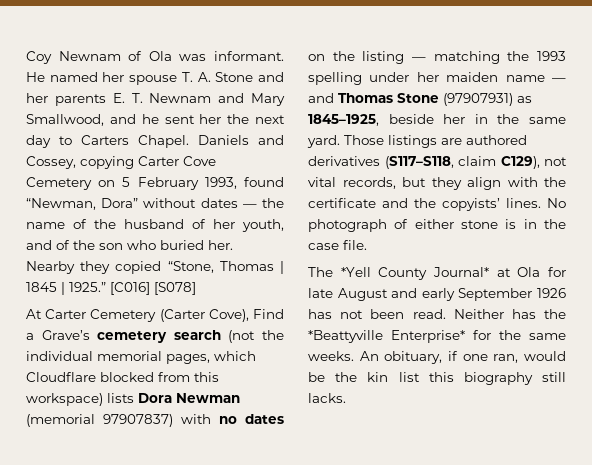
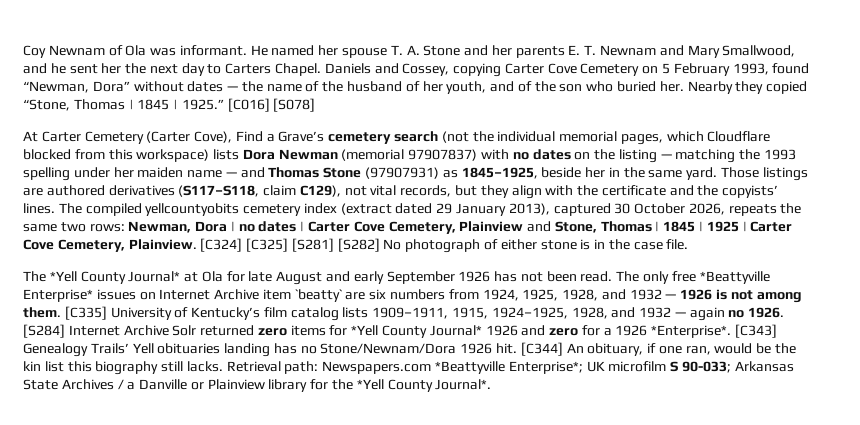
(541, 203) none -> [58,203,802,216] [23,221,793,234] [23,238,380,252] The compiled yellcountyobits cemetery index (extract dated 29 January 2013), captured 30 October 2026, repeats the same two rows: Newman, Dora | no dates | Carter Cove Cemetery, Plainview and Stone, Thomas | 1845 | 1925 | Carter Cove Cemetery, Plainview. [C324] [C325] [S281] [S282]
[453,309,566,319] [308,330,566,343] [308,351,354,361] Neither has the *Beattyville Enterprise* for the same weeks. -> [616,271,770,284] [23,289,802,303] [23,306,785,321] [23,324,778,338] [23,342,563,357] The only free *Beattyville Enterprise* issues on Internet Archive item `beatty` are six numbers from 1924, 1925, 1928, and 1932 — 1926 is not among them. [C335] University of Kentucky’s film catalog lists 1909–1911, 1915, 1924–1925, 1928, and 1932 — again no 1926. [S284] Internet Archive Solr returned zero items for *Yell County Journal* 1926 and zero for a 1926 *Enterprise*. [C343] Genealogy Trails’ Yell obituaries landing has no Stone/Newnam/Dora 1926 hit. [C344]
(346, 398) none -> [226,361,794,374] [23,379,492,392] Retrieval path: Newspapers.com *Beattyville Enterprise*; UK microfilm S 90-033; Arkansas State Archives / a Danville or Plainview library for the *Yell County Journal*.

